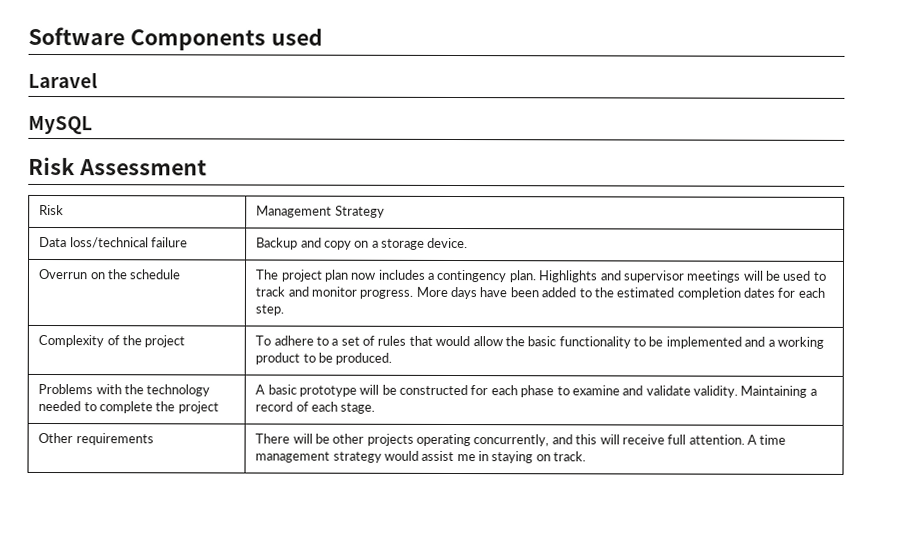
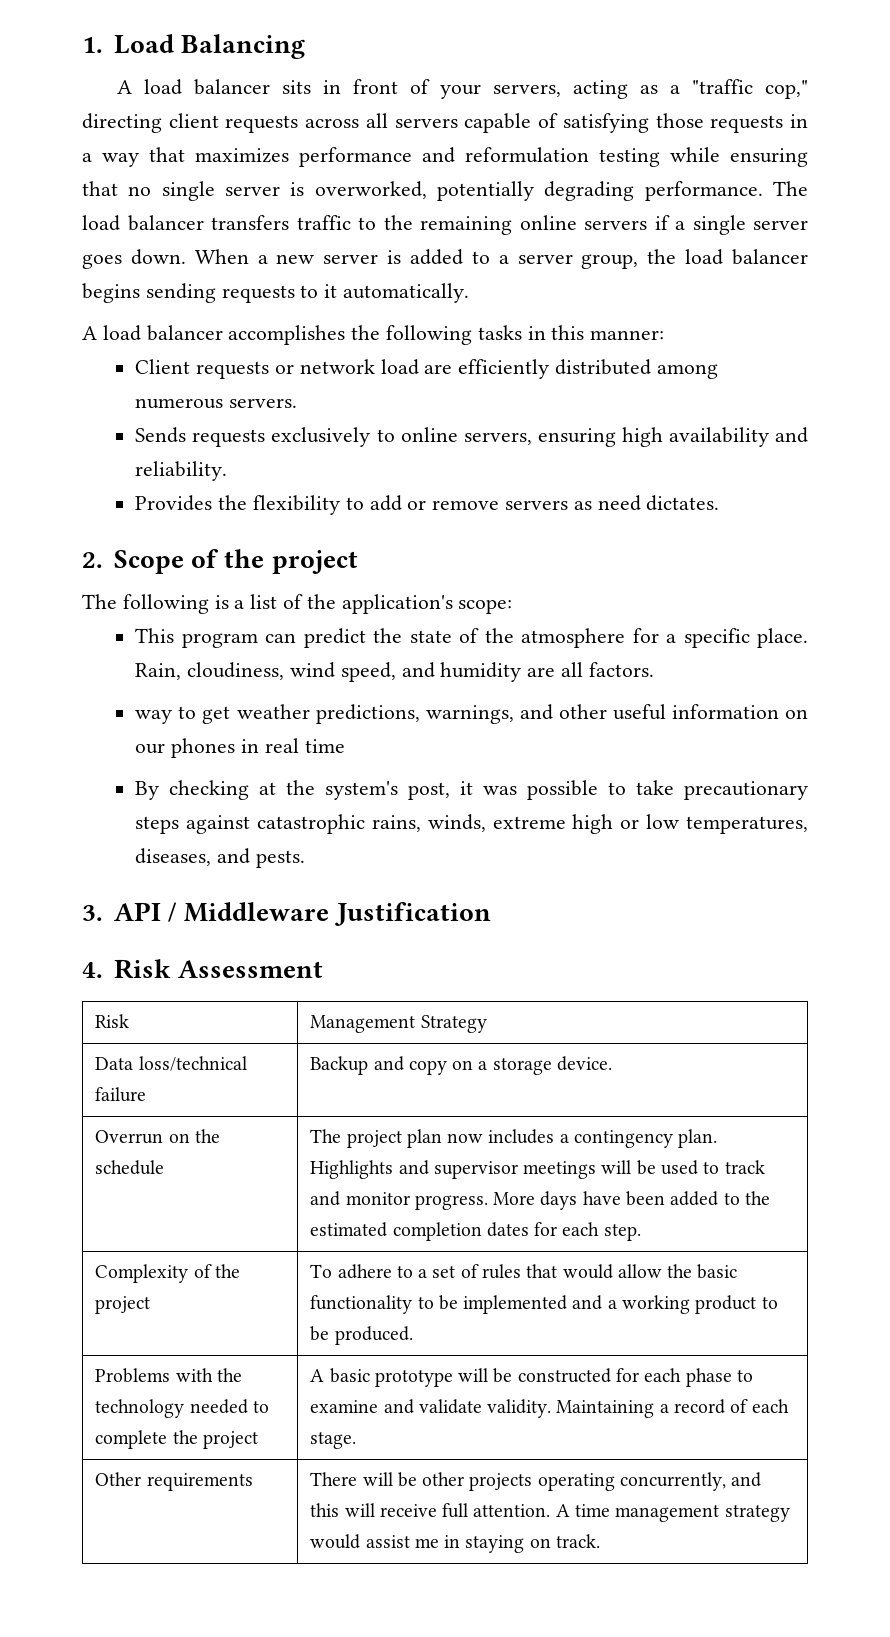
[28,26,323,51] [28,71,98,89] [28,115,93,135] Software Components used // Laravel // MySQL // -> [82,34,306,59] [116,79,809,99] [82,113,809,133] [82,147,808,167] [82,181,808,201] [82,215,808,235] [82,249,808,269] [82,283,470,303] [82,325,665,345] [135,359,718,379] [135,398,298,409] [135,427,809,447] [135,461,228,481] [135,495,720,515] [82,549,358,574] [82,594,513,614] [135,628,808,648] [135,662,654,682] [135,704,808,724] [135,738,345,758] [135,780,808,800] [135,814,808,834] [135,848,305,868] [82,902,491,926] [82,962,103,978] 1. Load Balancing // A load balancer sits in front of your servers, acting as a "traffic cop," directing client requests across all servers capable of satisfying those requests in a way that maximizes performance and reformulation testing while ensuring that no single server is overworked, potentially degrading performance. The load balancer transfers traffic to the remaining online servers if a single server goes down. When a new server is added to a server group, the load balancer begins sending requests to it automatically. // A load balancer accomplishes the following tasks in this manner: // Client requests or network load are efficiently distributed among numerous servers. // Sends requests exclusively to online servers, ensuring high availability and reliability. // Provides the flexibility to add or remove servers as need dictates. // 2. Scope of the project // The following is a list of the application's scope: // This program can predict the state of the atmosphere for a specific place. Rain, cloudiness, wind speed, and humidity are all factors. // way to get weather predictions, warnings, and other useful information on our phones in real time // By checking at the system's post, it was possible to take precautionary steps against catastrophic rains, winds, extreme high or low temperatures, diseases, and pests. // 3. API / Middleware Justification // 4.

